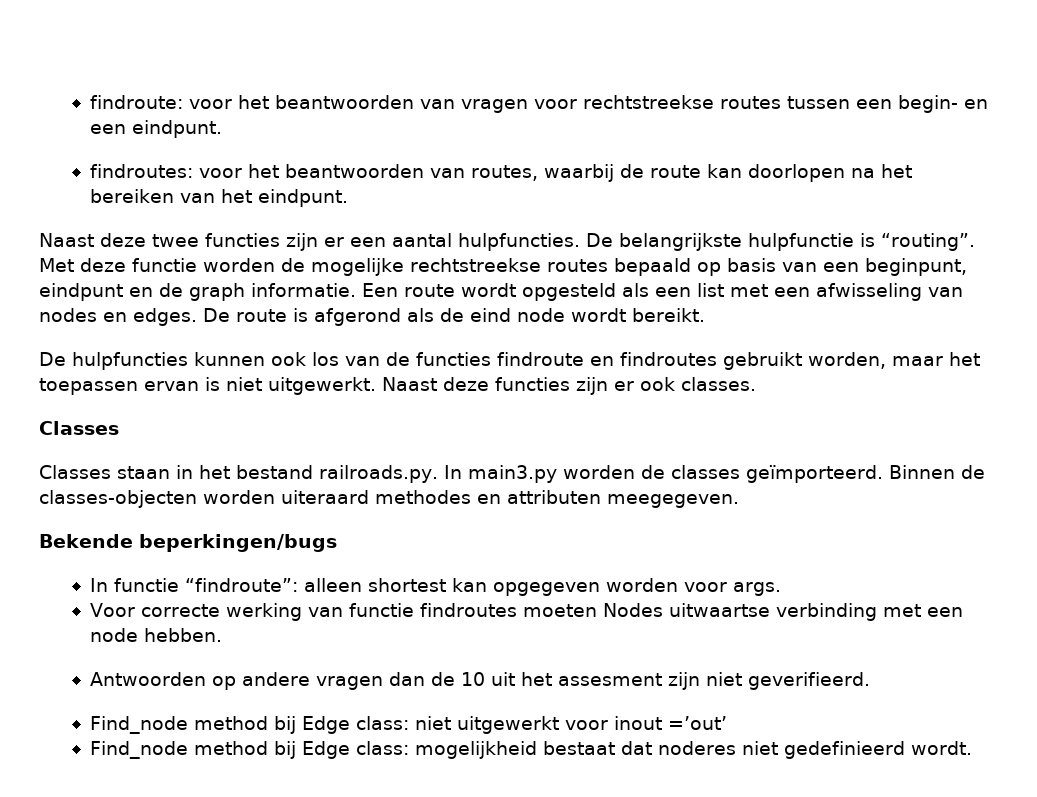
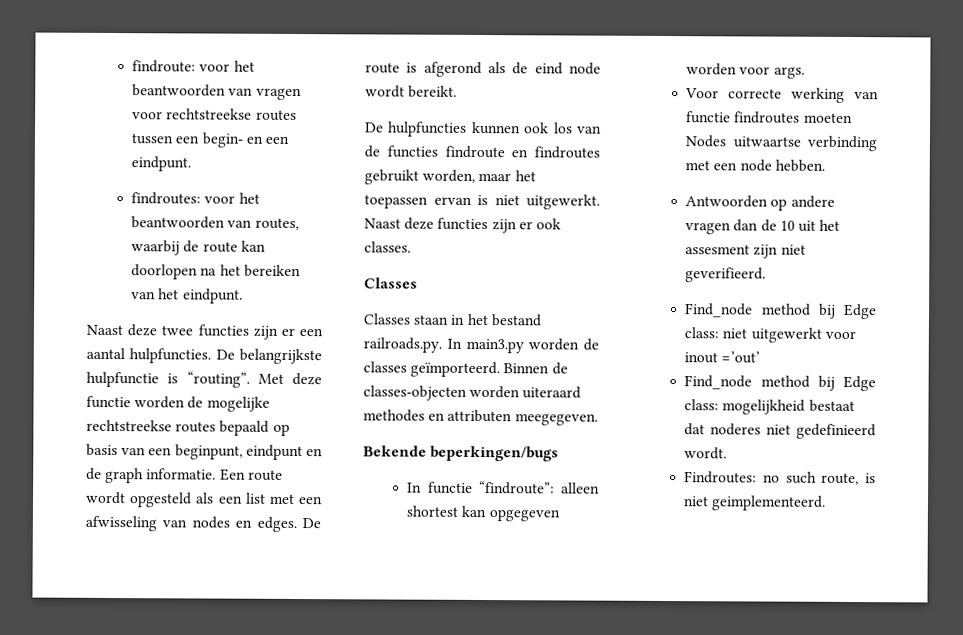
(972, 748) none -> [684,471,876,486] [683,495,827,511] // Findroutes: no such route, is niet geimplementeerd.

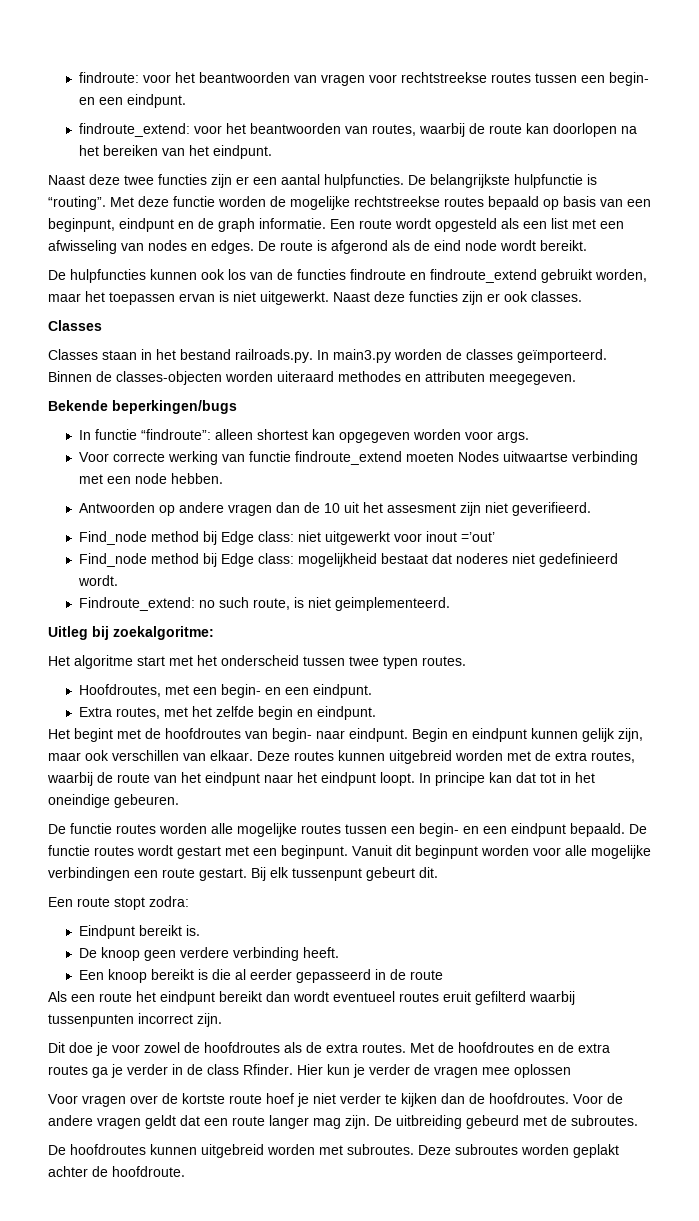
[131,192,202,205] findroutes: -> [78,123,190,137] findroute_extend:
[534,146,600,159] findroutes -> [430,269,537,283] findroute_extend
[734,111,801,124] findroutes -> [294,451,402,465] findroute_extend
[684,471,758,484] Findroutes: -> [78,597,195,611] Findroute_extend:
(827, 503) none -> [48,626,214,640] [48,655,466,669] [78,684,372,698] [78,706,376,720] [48,728,643,742] [48,750,635,764] [47,772,595,786] [48,794,179,808] [48,823,647,837] [48,845,651,859] [48,867,438,881] [48,896,189,910] [78,925,200,939] [78,947,339,961] [78,969,443,983] [48,991,575,1005] [48,1013,222,1027] [48,1042,610,1056] [48,1064,571,1078] [48,1093,623,1107] [48,1115,638,1129] [48,1144,619,1158] [48,1166,185,1177] // Uitleg bij zoekalgoritme: // Het algoritme start met het onderscheid tussen twee typen routes. // Hoofdroutes, met een begin- en een eindpunt. // Extra routes, met het zelfde begin en eindpunt. // Het begint met de hoofdroutes van begin- naar eindpunt. Begin en eindpunt kunnen gelijk zijn, maar ook verschillen van elkaar. Deze routes kunnen uitgebreid worden met de extra routes, waarbij de route van het eindpunt naar het eindpunt loopt. In principe kan dat tot in het oneindige gebeuren. // De functie routes worden alle mogelijke routes tussen een begin- en een eindpunt bepaald. De functie routes wordt gestart met een beginpunt. Vanuit dit beginpunt worden voor alle mogelijke verbindingen een route gestart. Bij elk tussenpunt gebeurt dit. // Een route stopt zodra: // Eindpunt bereikt is. // De knoop geen verdere verbinding heeft. // Een knoop bereikt is die al eerder gepasseerd in de route // Als een route het eindpunt bereikt dan wordt eventueel routes eruit gefilterd waarbij tussenpunten incorrect zijn. // Dit doe je voor zowel de hoofdroutes als de extra routes. Met de hoofdroutes en de extra routes ga je verder in de class Rfinder. Hier kun je verder de vragen mee oplossen // Voor vragen over de kortste route hoef je niet verder te kijken dan de hoofdroutes. Voor de andere vragen geldt dat een route langer mag zijn. De uitbreiding gebeurd met de subroutes. // De hoofdroutes kunnen uitgebreid worden met subroutes. Deze subroutes worden geplakt achter de hoofdroute.

